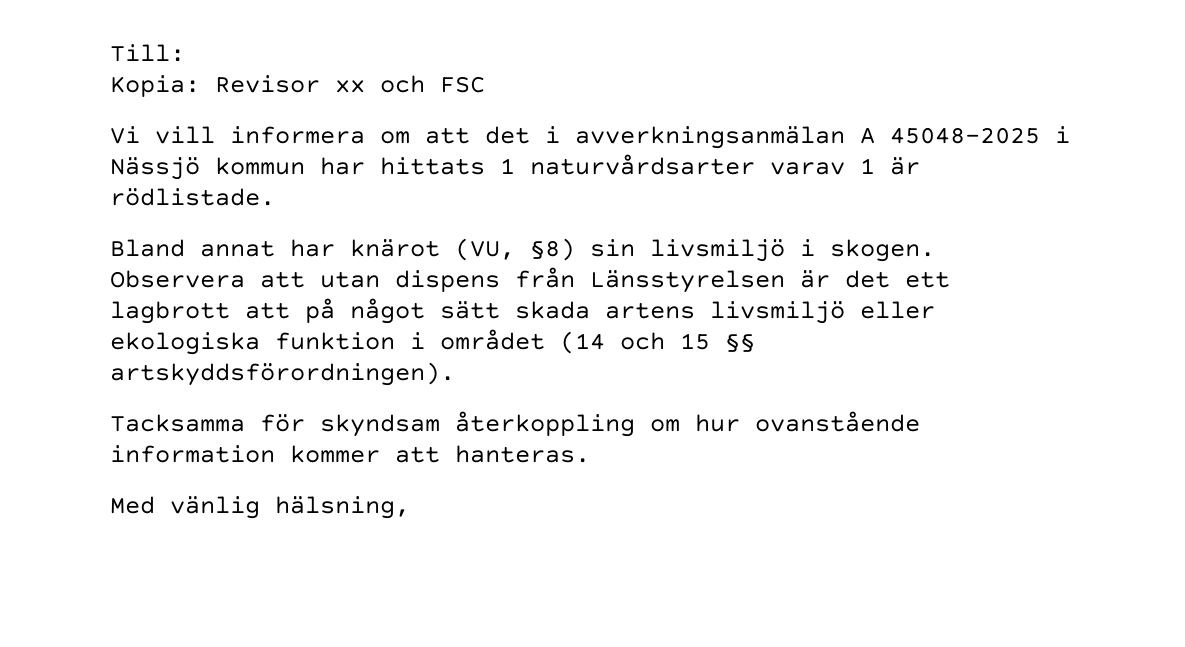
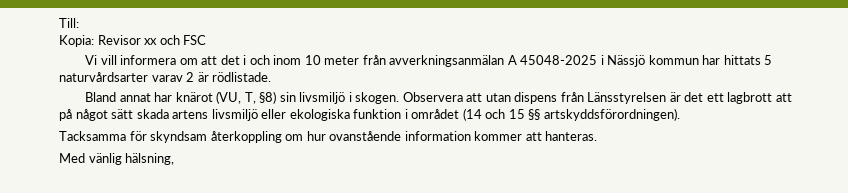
(560, 134) none -> [249,55,386,65] och inom 10 meter från
[500,158,515,174] 1 -> [764,55,773,65] 5
[860,158,875,174] 1 -> [186,72,195,82] 2
(515, 249) none -> [244,92,256,104] T,

